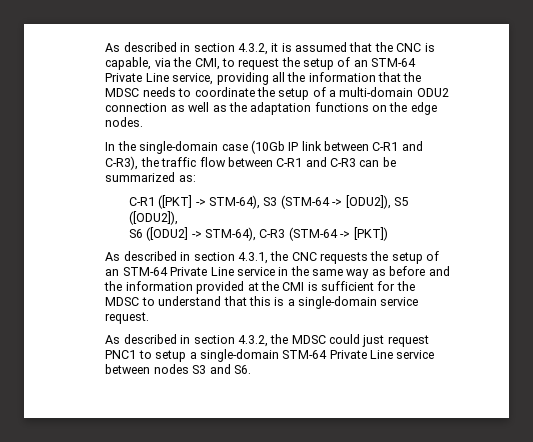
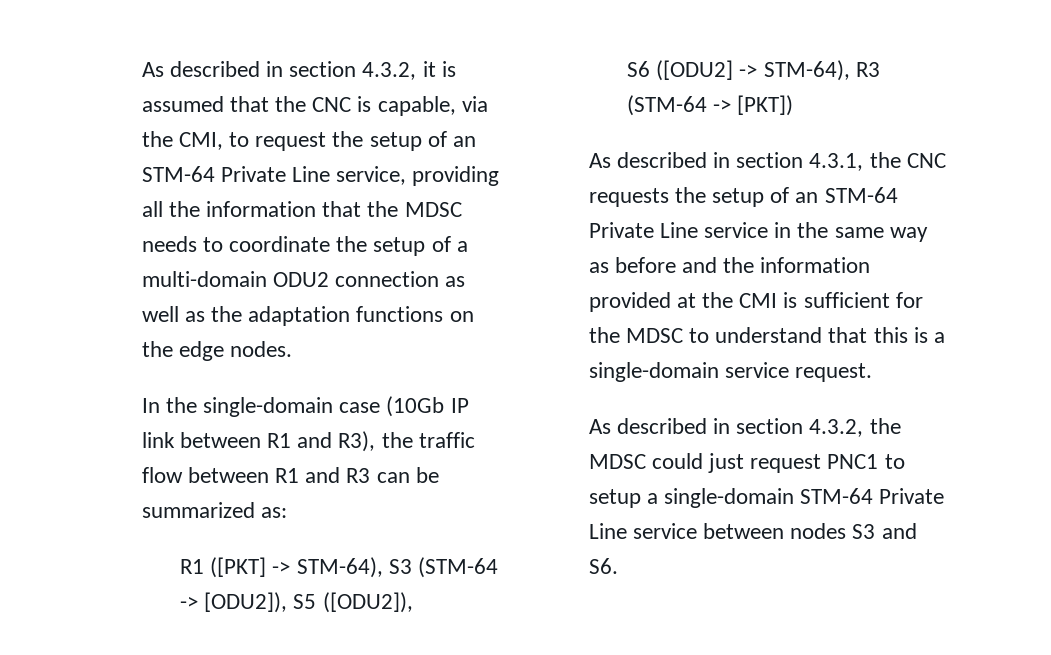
[372,141,423,151] [105,156,139,170] C-R1 and C-R3), -> [266,431,376,452] R1 and R3),
[276,157,357,167] C-R1 and C-R3 -> [274,467,371,483] R1 and R3
[128,197,155,206] C-R1 -> [180,559,205,574] R1
[259,229,286,238] C-R3 -> [855,62,880,77] R3

